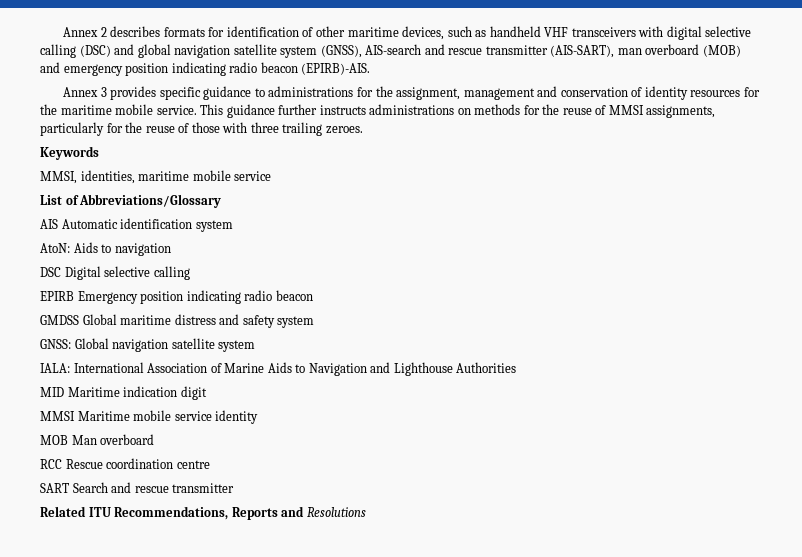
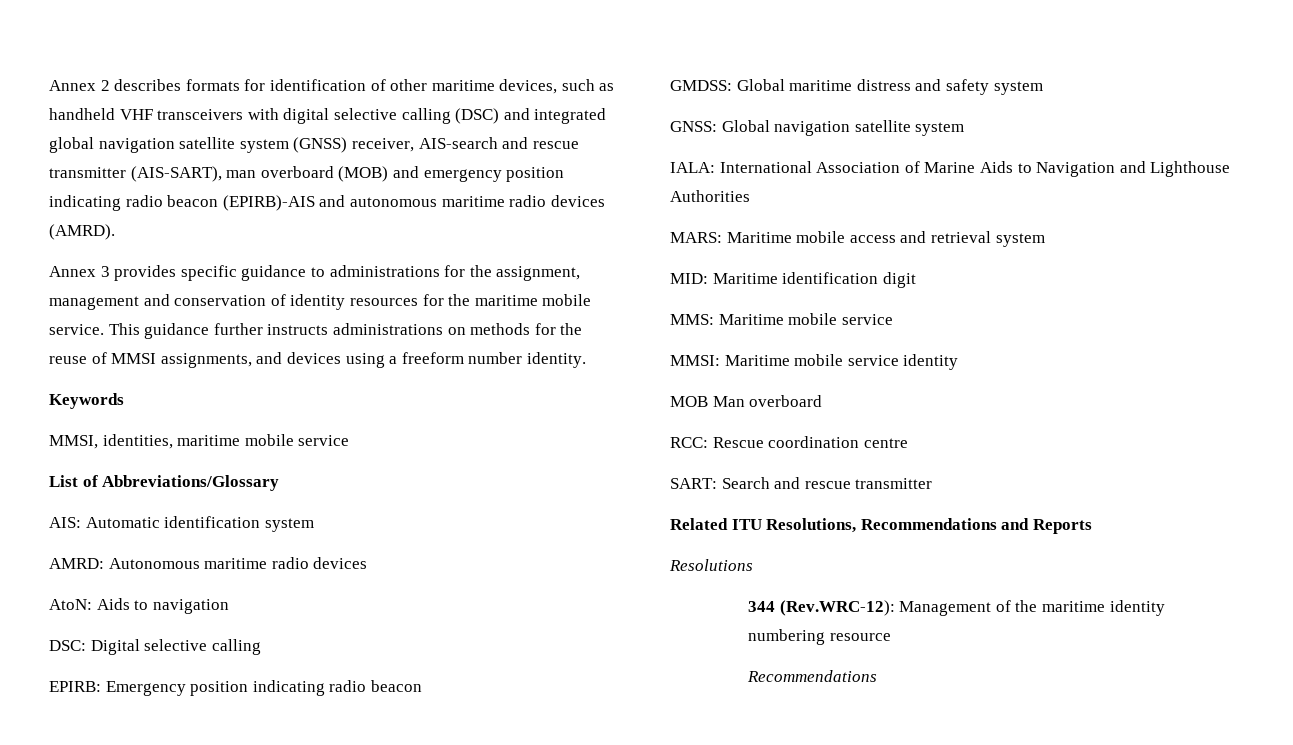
(135, 49) none -> [534,108,607,124] integrated
[320,45,362,58] (GNSS), -> [293,137,414,153] (GNSS) receiver,
[301,63,371,75] (EPIRB)-AIS. -> [222,195,605,211] [49,224,115,240] (EPIRB)-AIS and autonomous maritime radio devices (AMRD).
[40,122,363,136] particularly for the reuse of those with three trailing zeroes. -> [256,352,586,368] and devices using a freeform number identity.
[40,219,58,229] AIS -> [49,517,81,528] AIS:
(233, 226) none -> [49,557,368,569] // AMRD: Autonomous maritime radio devices
[40,267,61,277] DSC -> [49,640,86,651] DSC:
[40,291,74,301] EPIRB -> [49,681,101,692] EPIRB:
[40,315,79,325] GMDSS -> [670,80,732,91] GMDSS:
[40,386,207,400] [40,411,75,421] MID Maritime indication digit // MMSI -> [670,231,1045,247] [670,272,916,288] [670,313,893,325] [670,355,720,366] MARS: Maritime mobile access and retrieval system // MID: Maritime identification digit // MMS: Maritime mobile service // MMSI:
[40,459,62,469] RCC -> [670,437,708,448] RCC:
[40,483,69,493] SART -> [670,478,717,489] SART:
[114,506,229,520] Recommendations, -> [766,518,1030,533] Resolutions, Recommendations and
[281,506,305,517] and -> (1092, 526) //
(366, 512) none -> [747,600,1165,616] [747,629,891,645] [746,670,877,682] // 344 (Rev.WRC-12): Management of the maritime identity numbering resource // Recommendations

